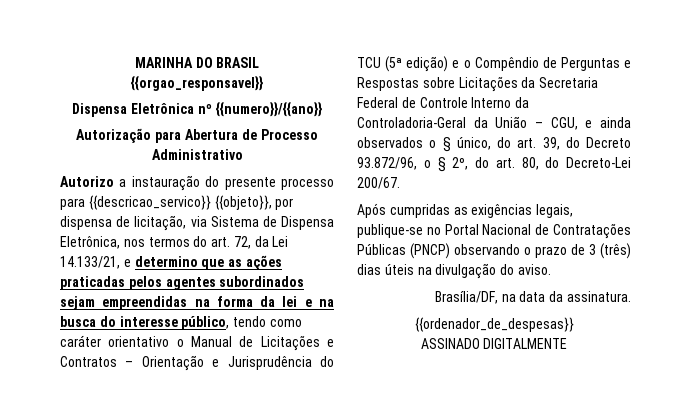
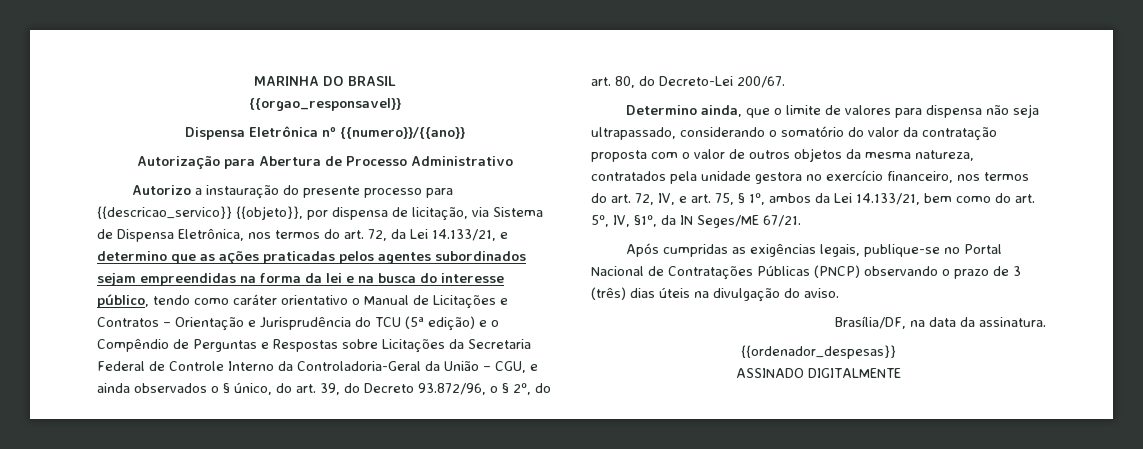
(400, 183) none -> [626,104,1040,118] [591,126,997,141] [591,148,974,162] [591,170,1029,184] [591,193,1035,205] [591,215,801,228] // Determino ainda, que o limite de valores para dispensa não seja ultrapassado, considerando o somatório do valor da contratação proposta com o valor de outros objetos da mesma natureza, contratados pela unidade gestora no exercício financeiro, nos termos do art. 72, IV, e art. 75, § 1º, ambos da Lei 14.133/21, bem como do art. 5º, IV, §1º, da IN Seges/ME 67/21.
[414,317,574,332] {{ordenador_de_despesas}} -> [741,345,896,359] {{ordenador_despesas}}

